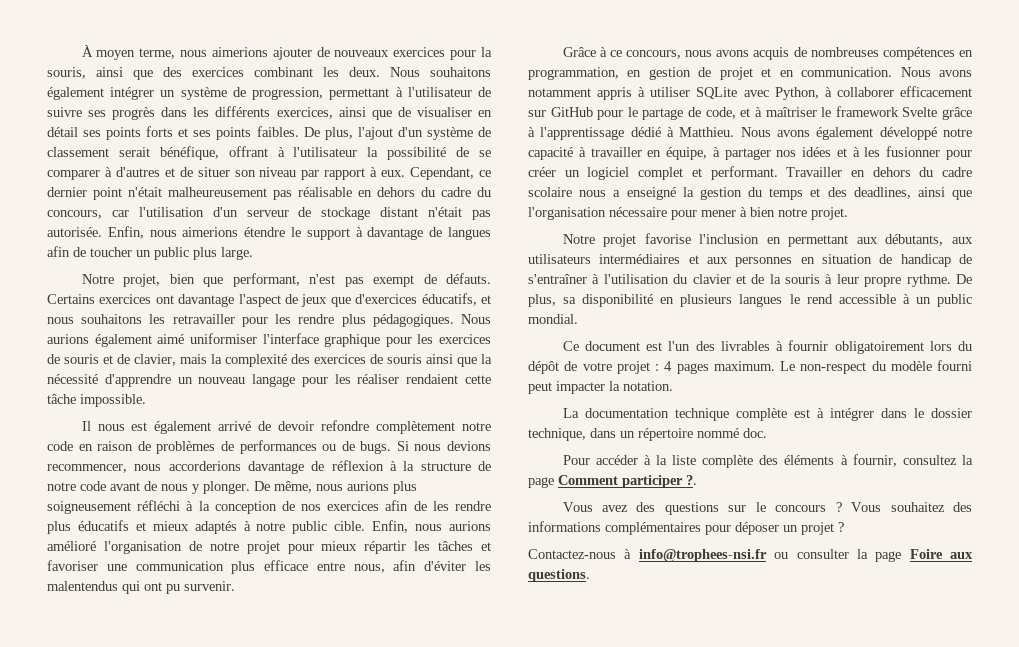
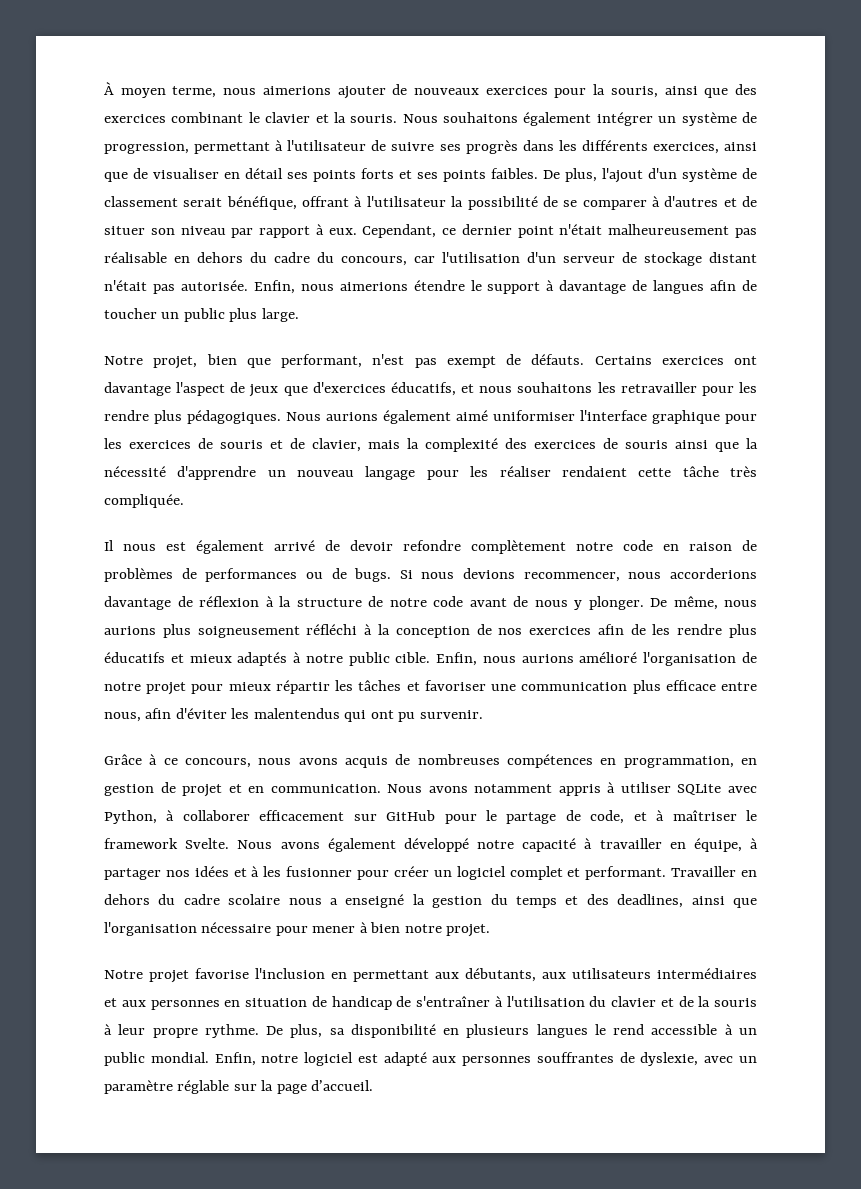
[323,67,380,77] les deux. -> [248,112,398,123] le clavier et la souris.
[80,394,146,407] impossible. -> [730,466,758,477] [104,494,184,508] très compliquée.
[902,107,973,120] [528,127,735,140] Svelte grâce à l'apprentissage dédié à Matthieu. -> [185,838,230,849] Svelte.
[562,340,972,354] [528,360,972,374] [528,381,673,394] [562,408,972,421] [528,428,767,441] [562,454,973,468] [528,475,697,488] [562,502,972,515] [528,521,844,535] [528,549,973,562] [528,569,590,582] // Ce document est l'un des livrables à fournir obligatoirement lors du dépôt de votre projet : 4 pages maximum. Le non-respect du modèle fourni peut impacter la notation. // La documentation technique complète est à intégrer dans le dossier technique, dans un répertoire nommé doc. // Pour accéder à la liste complète des éléments à fournir, consultez la page Comment participer ?. // Vous avez des questions sur le concours ? Vous souhaitez des informations complémentaires pour déposer un projet ? // Contactez-nous à info@trophees-nsi.fr ou consulter la page Foire aux questions. -> [214,1052,757,1066] [104,1080,374,1094] Enfin, notre logiciel est adapté aux personnes souffrantes de dyslexie, avec un paramètre réglable sur la page d’accueil.

